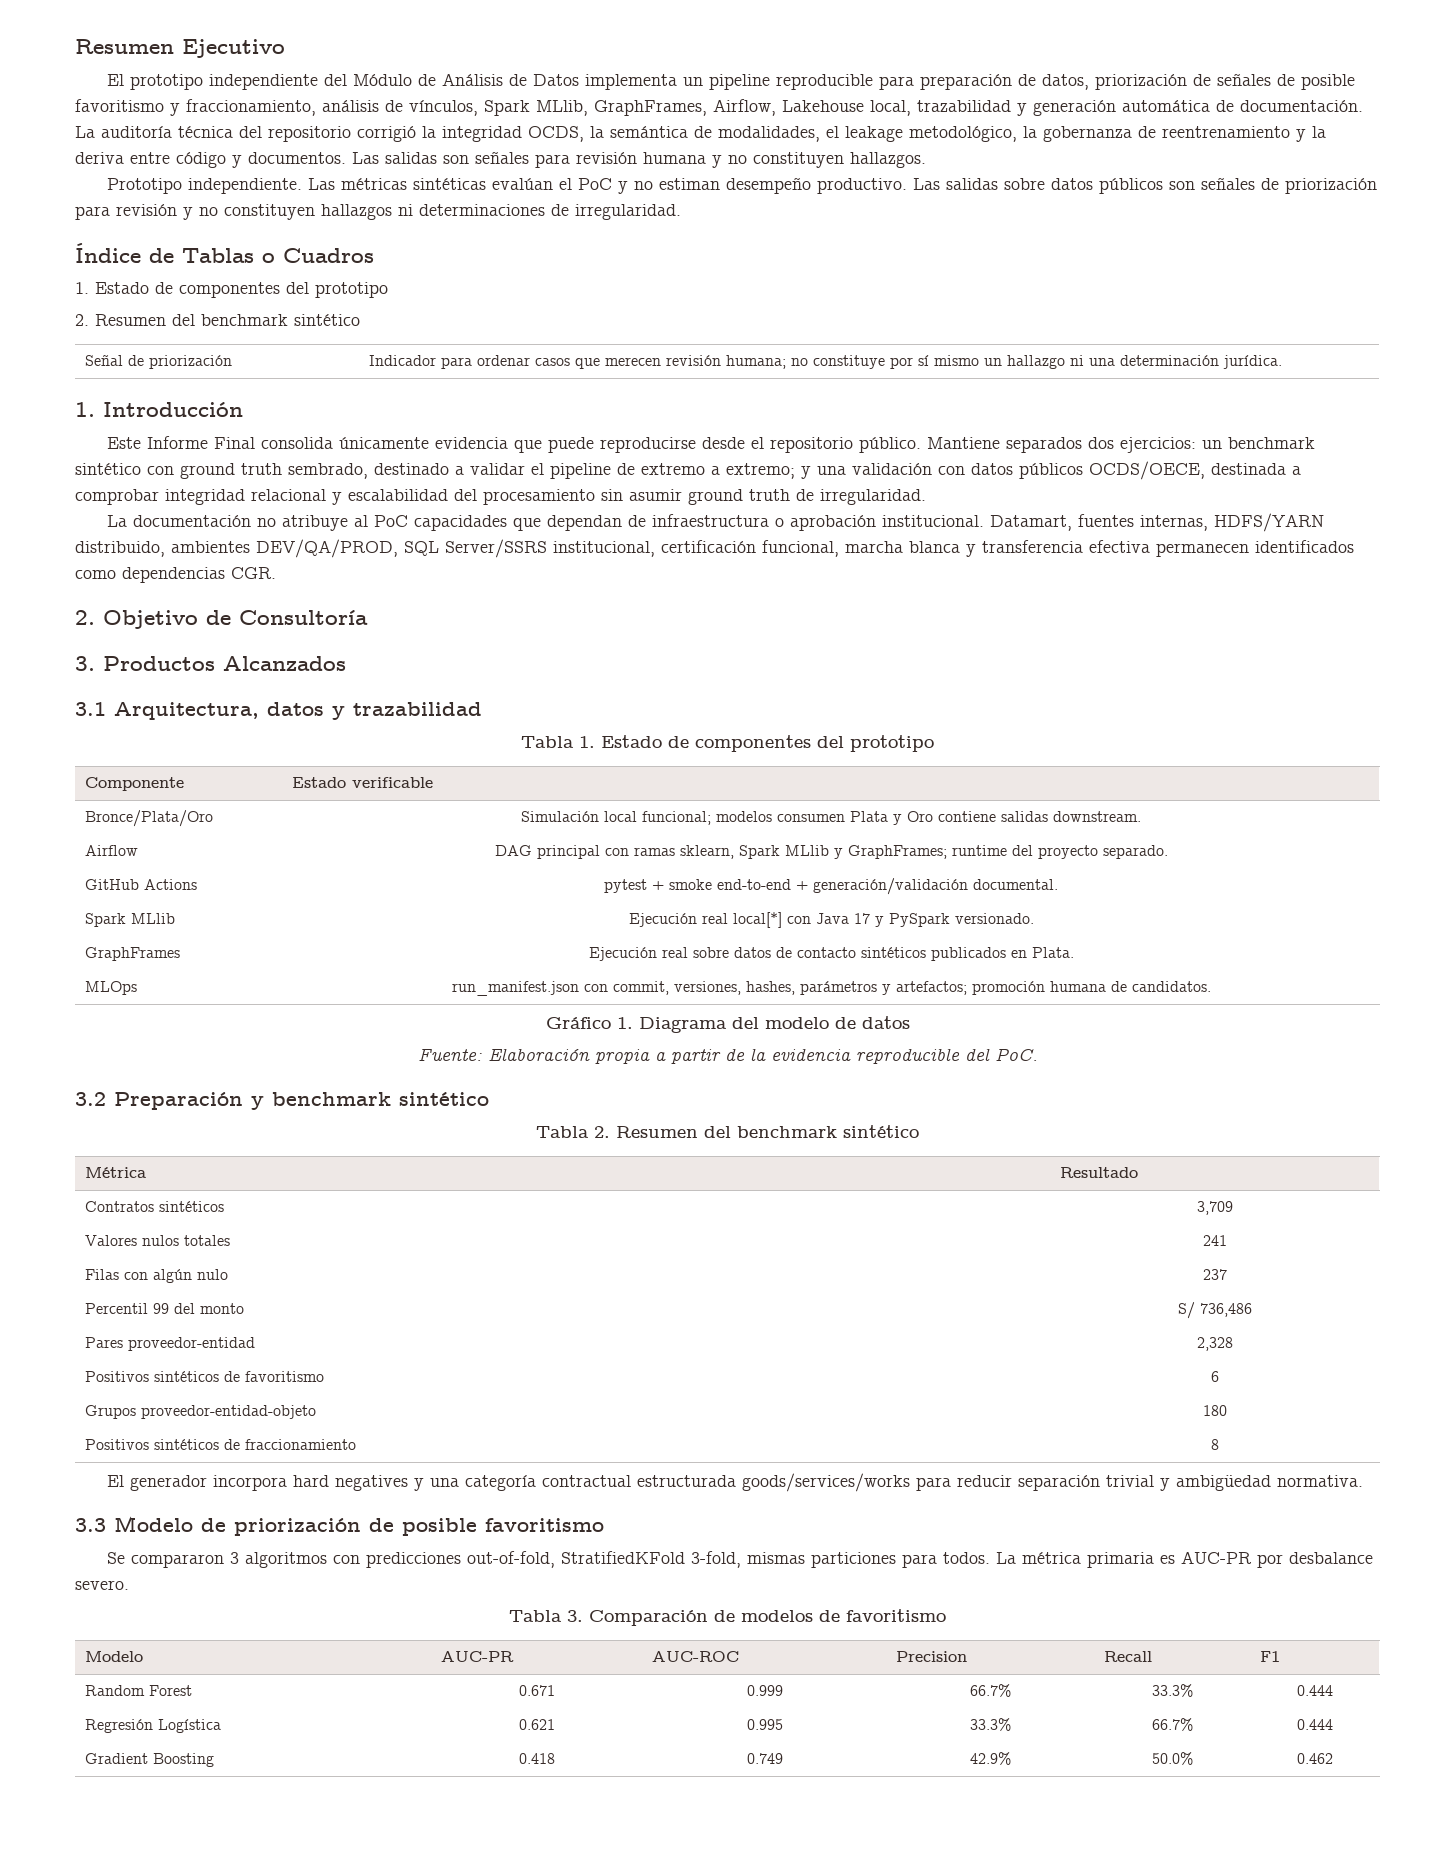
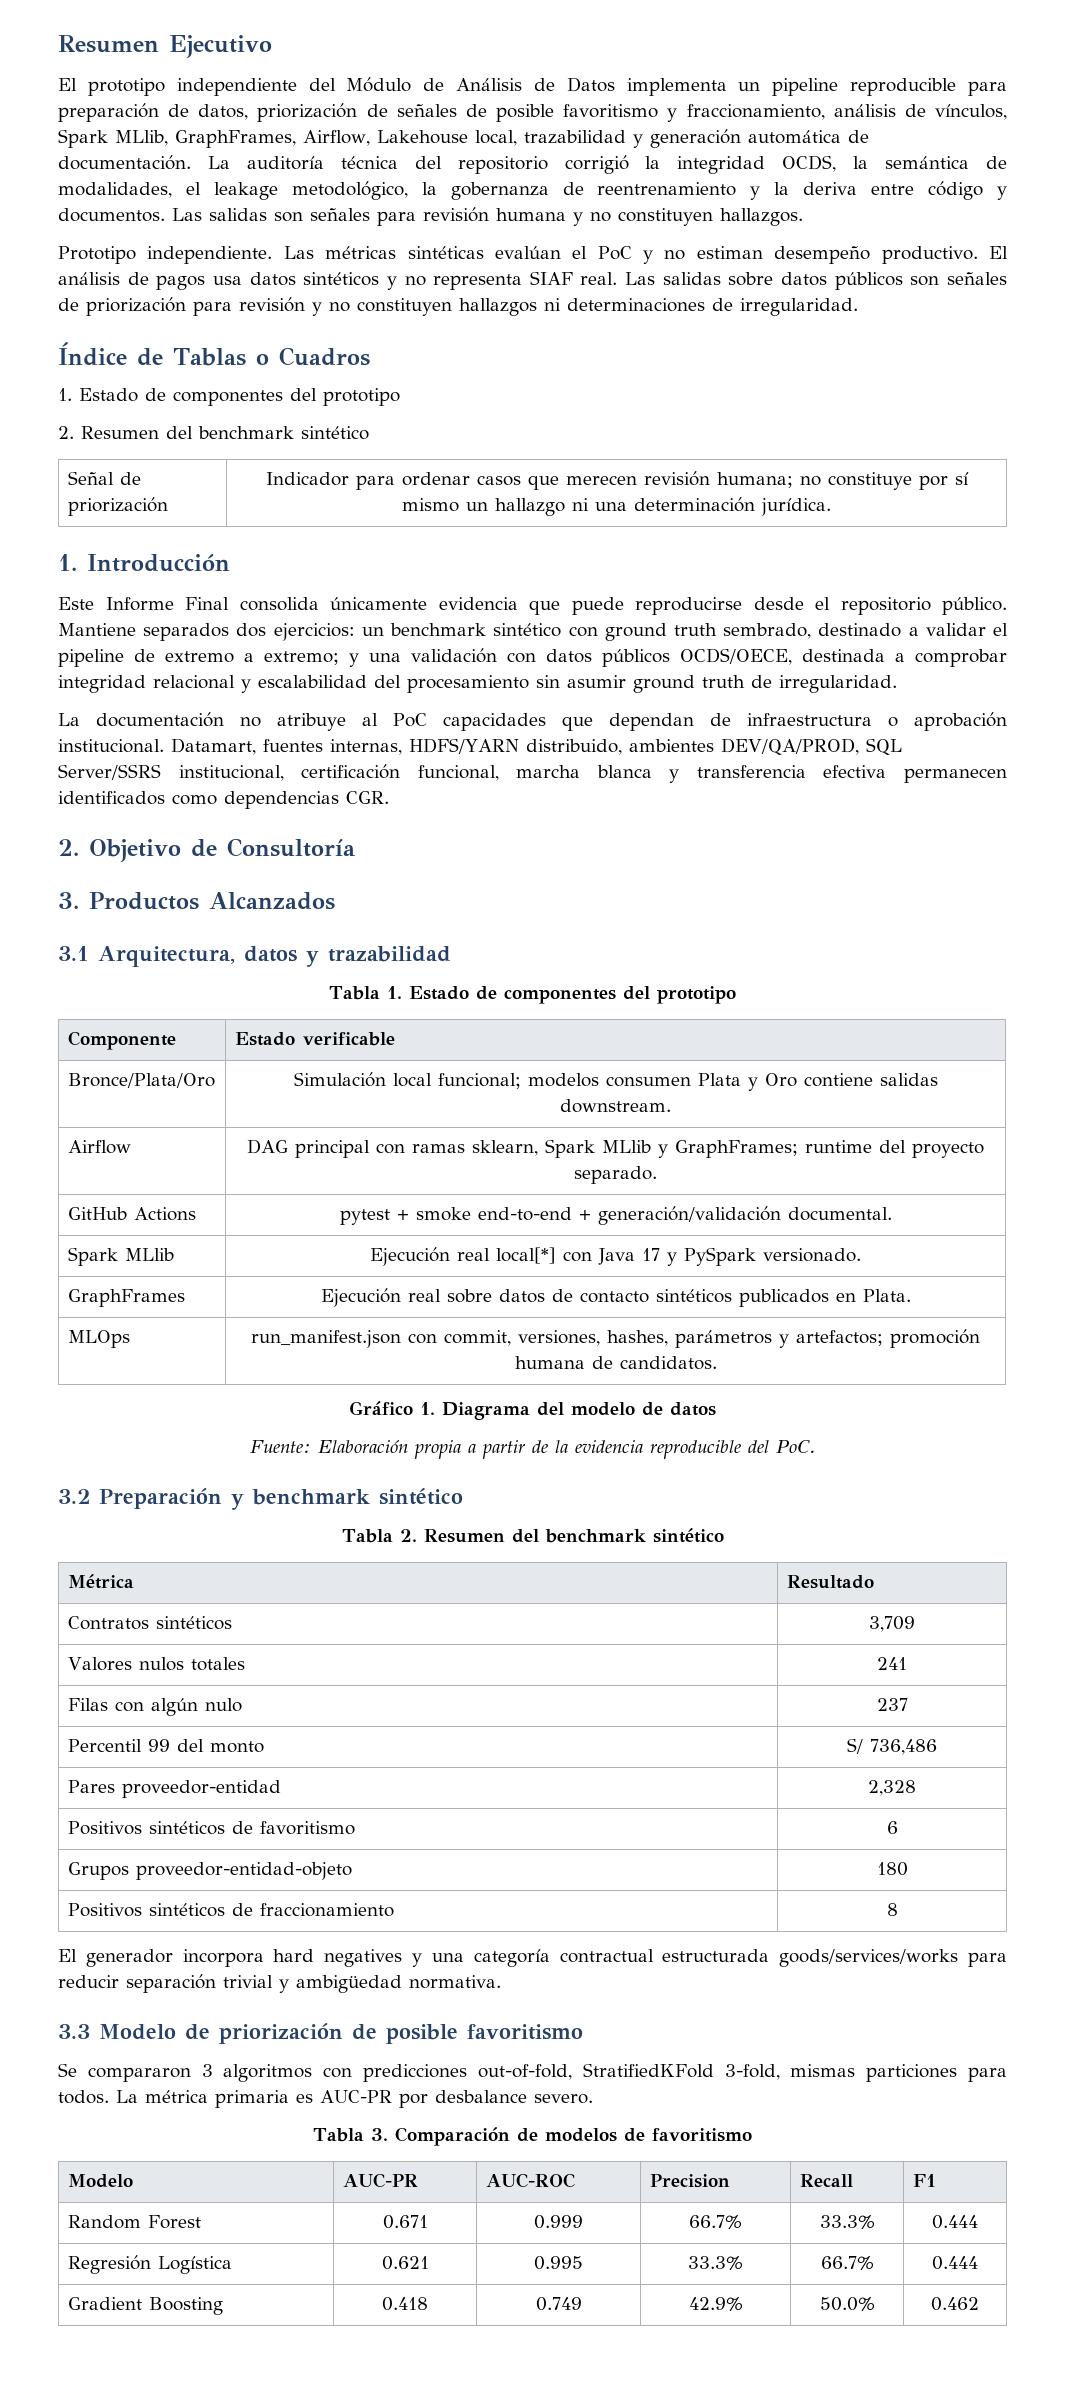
(907, 186) none -> [988,246,1008,259] [58,271,618,290] El análisis de pagos usa datos sintéticos y no representa SIAF real.

